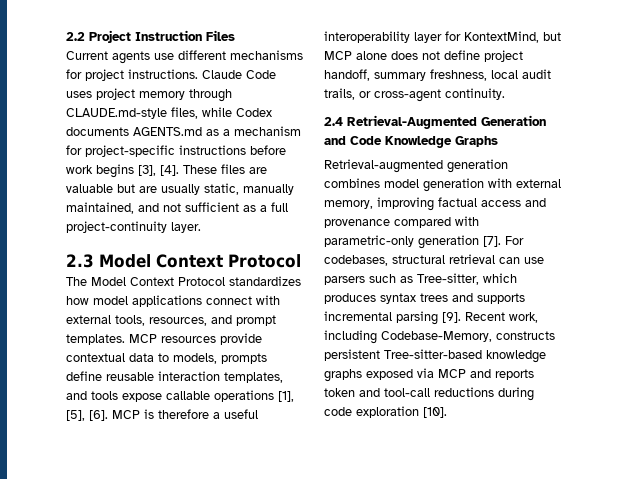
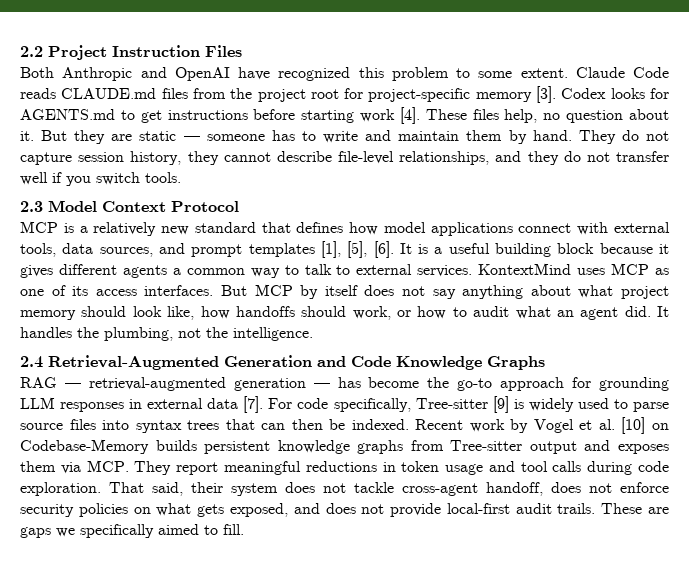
[66,50,303,64] [66,69,276,81] [66,88,232,102] [66,107,272,119] [66,126,301,136] [66,145,286,157] [66,164,267,178] [66,183,294,195] [66,202,288,214] [66,221,201,233] [66,254,301,268] [66,276,301,286] Current agents use different mechanisms for project instructions. Claude Code uses project memory through CLAUDE.md-style files, while Codex documents AGENTS.md as a mechanism for project-specific instructions before work begins [3], [4]. These files are valuable but are usually static, manually maintained, and not sufficient as a full project-continuity layer. // 2.3 Model Context Protocol // The Model Context Protocol standardizes -> [20,67,669,81] [20,86,669,103] [20,107,669,124] [20,130,670,144] [20,151,669,165] [20,172,181,186] [20,200,239,212] [20,221,344,236] Both Anthropic and OpenAI have recognized this problem to some extent. Claude Code reads CLAUDE.md files from the project root for project-specific memory [3]. Codex looks for AGENTS.md to get instructions before starting work [4]. These files help, no question about it. But they are static — someone has to write and maintain them by hand. They do not capture session history, they cannot describe file-level relationships, and they do not transfer well if you switch tools. // 2.3 Model Context Protocol // MCP is a relatively new standard that defines
[149,315,276,326] [66,333,262,345] [66,353,267,364] [66,371,283,383] [66,390,294,402] [66,409,258,421] [324,31,561,43] [324,50,523,62] [324,69,551,81] [324,88,505,102] resources, and prompt templates. MCP resources provide contextual data to models, prompts define reusable interaction templates, and tools expose callable operations [1], [5], [6]. MCP is therefore a useful interoperability layer for KontextMind, but MCP alone does not define project handoff, summary freshness, local audit trails, or cross-agent continuity. -> [62,241,669,258] [20,263,670,278] [20,284,670,299] [20,306,669,320] [20,327,313,341] data sources, and prompt templates [1], [5], [6]. It is a useful building block because it gives different agents a common way to talk to external services. KontextMind uses MCP as one of its access interfaces. But MCP by itself does not say anything about what project memory should look like, how handoffs should work, or how to audit what an agent did. It handles the plumbing, not the intelligence.
[324,159,508,173] [324,178,561,192] [324,197,546,211] [324,216,479,228] [324,235,524,249] [324,254,544,266] [324,273,517,285] [324,293,525,304] [324,311,538,325] [324,330,555,344] [324,349,546,363] [324,368,534,382] [324,387,534,401] [324,406,447,418] Retrieval-augmented generation combines model generation with external memory, improving factual access and provenance compared with parametric-only generation [7]. For codebases, structural retrieval can use parsers such as Tree-sitter, which produces syntax trees and supports incremental parsing [9]. Recent work, including Codebase-Memory, constructs persistent Tree-sitter-based knowledge graphs exposed via MCP and reports token and tool-call reductions during code exploration [10]. -> [20,377,670,391] [20,396,670,413] [20,417,669,434] [20,439,669,454] [20,460,670,475] [20,482,669,496] [20,503,670,517] [20,524,244,538] RAG — retrieval-augmented generation — has become the go-to approach for grounding LLM responses in external data [7]. For code specifically, Tree-sitter [9] is widely used to parse source files into syntax trees that can then be indexed. Recent work by Vogel et al. [10] on Codebase-Memory builds persistent knowledge graphs from Tree-sitter output and exposes them via MCP. They report meaningful reductions in token usage and tool calls during code exploration. That said, their system does not tackle cross-agent handoff, does not enforce security policies on what gets exposed, and does not provide local-first audit trails. These are gaps we specifically aimed to fill.

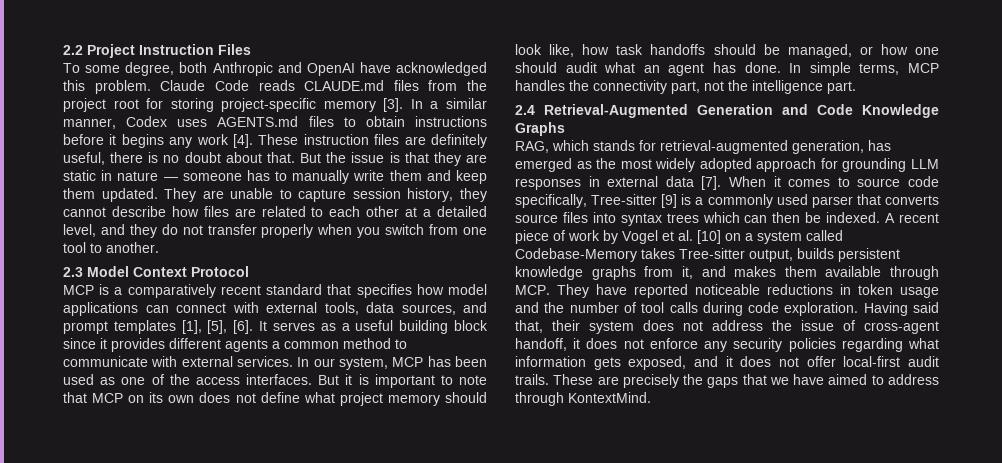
[20,67,568,81] Both Anthropic and OpenAI have recognized this problem to some extent. -> [63,62,487,76] [63,80,151,94] To some degree, both Anthropic and OpenAI have acknowledged this problem.
(364, 93) none -> [170,98,214,112] storing
[561,88,669,99] [20,107,669,124] [20,130,68,141] Codex looks for AGENTS.md to get instructions before starting work [4]. These files help, no question about it. But -> [410,98,487,109] [63,116,488,129] [63,134,487,148] [63,152,429,165] In a similar manner, Codex uses AGENTS.md files to obtain instructions before it begins any work [4]. These instruction files are definitely useful, there is no doubt about that. But the issue is that
(177, 136) none -> [101,170,159,181] in nature
[323,130,670,144] write and maintain them by hand. They do not -> [292,170,488,184] [63,188,292,202] manually write them and keep them updated. They are unable to
[338,151,490,165] file-level relationships, -> [171,206,488,217] [63,224,96,237] how files are related to each other at a detailed level,
[20,172,181,186] well if you switch tools. -> [261,224,488,238] [63,242,159,253] properly when you switch from one tool to another.
[93,222,190,236] relatively new -> [127,284,261,298] comparatively recent
[296,222,344,233] defines -> [356,284,412,298] specifies
(513, 229) none -> [145,305,169,313] can
[418,244,429,254] is -> [272,322,336,331] serves as
[599,243,669,254] [20,265,53,278] because it gives -> [63,338,165,352] since it provides
[250,263,650,278] way to talk to external services. KontextMind uses MCP -> [343,338,407,349] [63,356,487,370] [63,374,94,385] method to communicate with external services. In our system, MCP has been used
[72,286,89,296] its -> [169,374,190,385] the
[254,284,571,299] MCP by itself does not say anything about -> [345,374,488,388] [63,392,300,403] it is important to note that MCP on its own does not define
(230, 312) none -> [616,44,644,55] task
[352,306,669,320] [20,327,313,341] work, or how to audit what an agent did. It handles the plumbing, not the intelligence. -> [763,44,940,58] [515,62,939,76] [515,80,856,94] be managed, or how one should audit what an agent has done. In simple terms, MCP handles the connectivity part, not the intelligence part.
[20,377,493,391] RAG — retrieval-augmented generation — has become the go-to -> [515,140,891,154] [515,158,752,172] RAG, which stands for retrieval-augmented generation, has emerged as the most widely adopted
[268,398,293,409] For -> [729,176,901,187] When it comes to source
[528,398,670,412] widely used to parse -> [695,194,939,208] a commonly used parser that converts
[225,419,255,430] that -> [702,212,740,223] which
[415,419,464,430] Recent -> [885,213,940,223] [515,230,565,244] A recent piece of
[20,439,149,454] Codebase-Memory -> [745,230,843,244] [515,248,793,262] a system called Codebase-Memory takes Tree-sitter output,
[450,440,669,454] [20,460,301,475] Tree-sitter output and exposes them via MCP. They report meaningful -> [681,266,939,280] [515,284,760,298] it, and makes them available through MCP. They have reported noticeable
(515, 466) none -> [544,302,636,313] the number of
[109,482,183,496] That said, -> [863,302,939,316] [515,320,543,333] Having said that,
[354,482,394,493] tackle -> [712,320,855,331] address the issue of
(543, 489) none -> [573,338,581,349] it
(669, 487) none -> [704,341,728,352] any
[133,503,192,516] on what -> [841,338,939,352] [515,356,586,367] regarding what information
[325,503,442,517] does not provide -> [725,356,836,367] it does not offer
[20,524,244,538] gaps we specifically aimed to fill. -> [622,374,939,388] [515,392,651,406] precisely the gaps that we have aimed to address through KontextMind.

